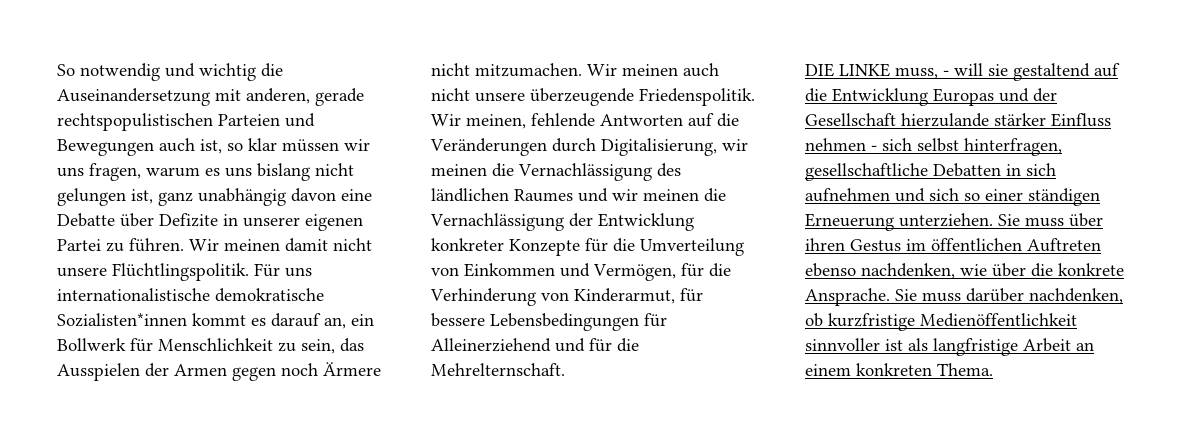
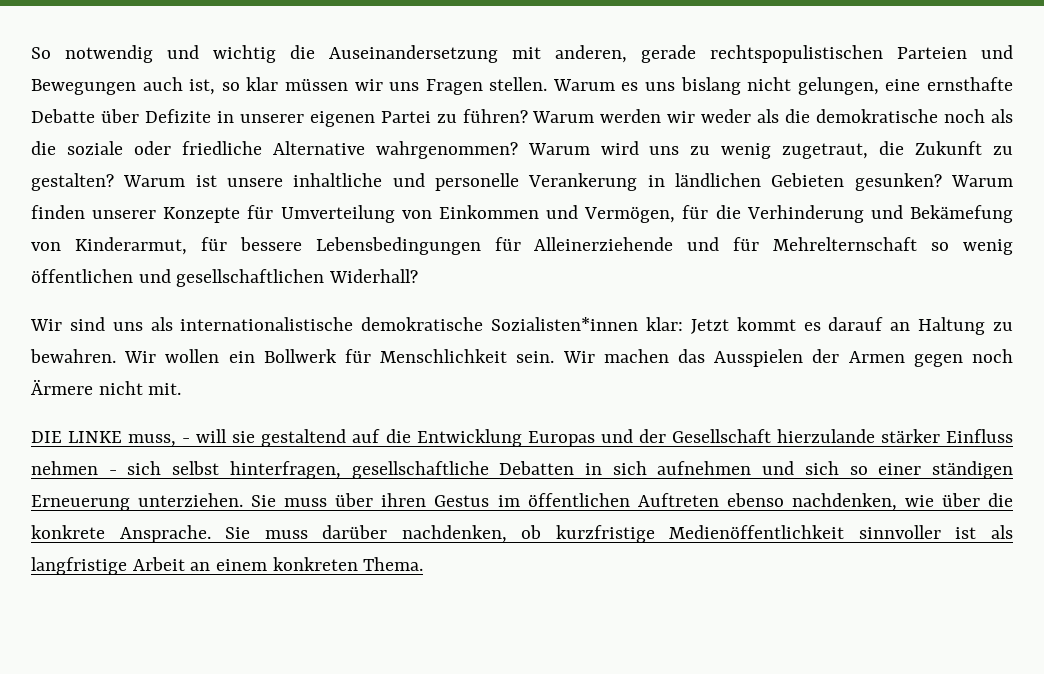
[89,163,200,181] fragen, warum -> [425,77,615,95] Fragen stellen. Warum
[57,188,372,206] gelungen ist, ganz unabhängig davon eine -> [797,77,1014,95] gelungen, eine ernsthafte
[129,238,372,252] [57,263,312,281] führen. Wir meinen damit nicht unsere Flüchtlingspolitik. Für uns -> [462,109,1014,123] [31,141,1014,159] [31,173,1014,191] [31,205,1014,223] [31,237,1013,255] [31,269,419,287] [30,317,173,331] führen? Warum werden wir weder als die demokratische noch als die soziale oder friedliche Alternative wahrgenommen? Warum wird uns zu wenig zugetraut, die Zukunft zu gestalten? Warum ist unsere inhaltliche und personelle Verankerung in ländlichen Gebieten gesunken? Warum finden unserer Konzepte für Umverteilung von Einkommen und Vermögen, für die Verhinderung und Bekämefung von Kinderarmut, für bessere Lebensbedingungen für Alleinerziehende und für Mehrelternschaft so wenig öffentlichen und gesellschaftlichen Widerhall? // Wir sind uns als
(187, 320) none -> [646,317,729,334] klar: Jetzt
[324,317,346,329] an, -> [890,317,1014,335] [30,349,220,363] an Haltung zu bewahren. Wir wollen
[278,339,335,354] zu sein, -> [516,349,669,363] sein. Wir machen
[475,63,719,77] [431,88,755,106] [431,113,739,129] [430,138,748,156] [431,163,681,181] [431,188,726,202] [430,213,694,231] [431,238,744,256] [431,263,731,281] [430,288,703,306] [431,313,667,331] [431,338,639,352] [431,363,565,376] mitzumachen. Wir meinen auch nicht unsere überzeugende Friedenspolitik. Wir meinen, fehlende Antworten auf die Veränderungen durch Digitalisierung, wir meinen die Vernachlässigung des ländlichen Raumes und wir meinen die Vernachlässigung der Entwicklung konkreter Konzepte für die Umverteilung von Einkommen und Vermögen, für die Verhinderung von Kinderarmut, für bessere Lebensbedingungen für Alleinerziehend und für die Mehrelternschaft. -> [148,383,182,395] mit.

